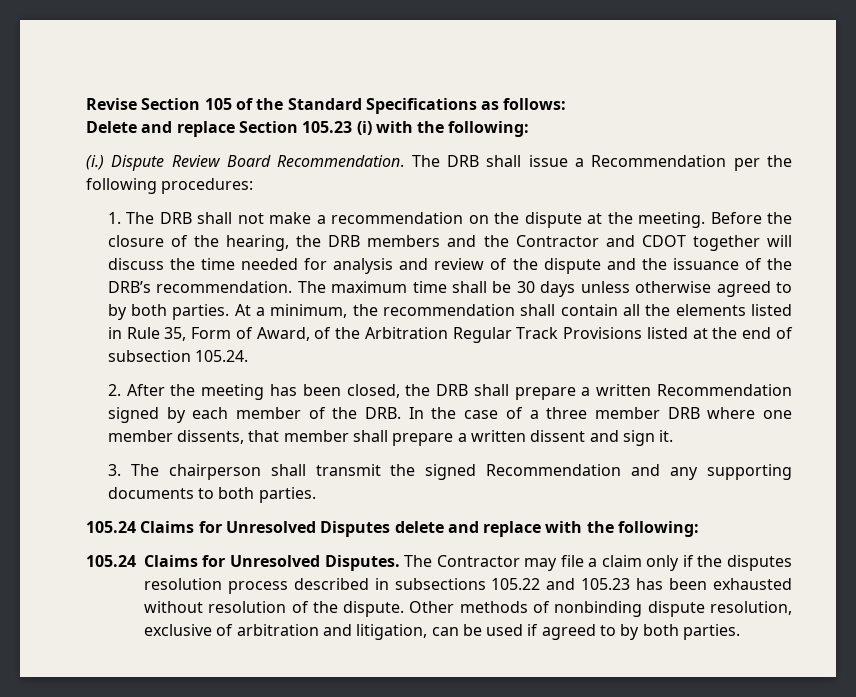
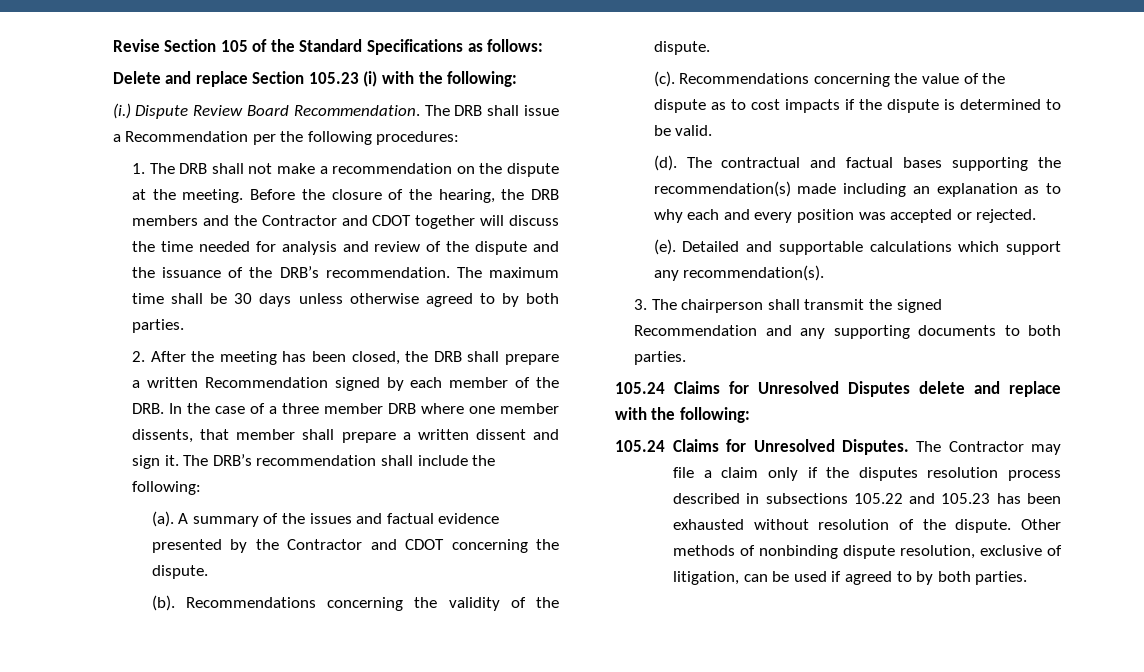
[234,304,792,318] [107,327,793,343] [107,350,249,362] At a minimum, the recommendation shall contain all the elements listed in Rule 35, Form of Award, of the Arbitration Regular Track Provisions listed at the end of subsection 105.24. -> (185, 326) none
(674, 436) none -> [183,454,496,466] [132,481,202,495] [151,511,500,527] [151,539,559,553] [151,565,208,579] [151,595,559,611] [653,41,710,55] [653,71,1006,87] [653,99,1061,113] [653,125,713,136] [653,155,1061,171] [653,181,1061,197] [653,209,1037,223] [653,239,1061,255] [653,265,825,281] The DRB’s recommendation shall include the following: // (a). A summary of the issues and factual evidence presented by the Contractor and CDOT concerning the dispute. // (b). Recommendations concerning the validity of the dispute. // (c). Recommendations concerning the value of the dispute as to cost impacts if the dispute is determined to be valid. // (d). The contractual and factual bases supporting the recommendation(s) made including an explanation as to why each and every position was accepted or rejected. // (e). Detailed and supportable calculations which support any recommendation(s).
[236,624,352,636] arbitration and -> (1062, 550) none

